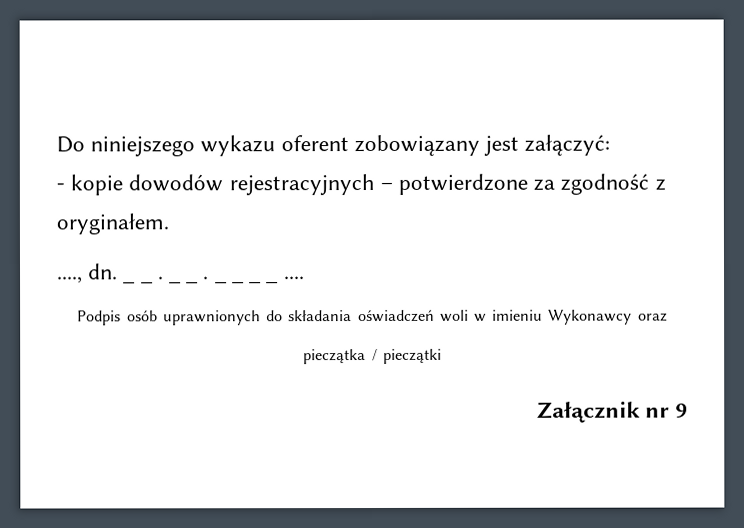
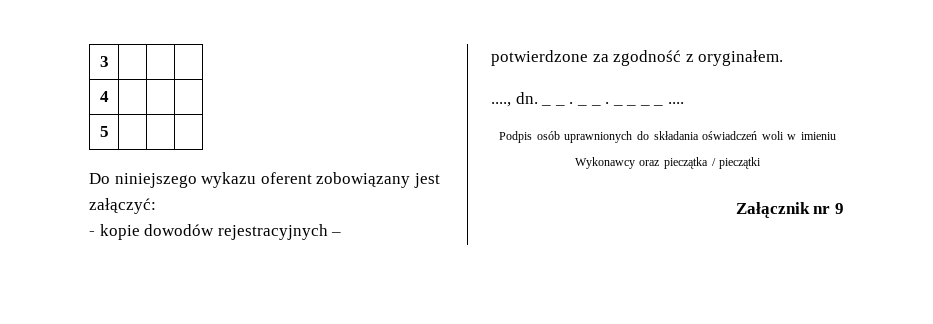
(56, 144) none -> [99,56,109,67] [99,91,109,102] [99,126,109,137] 3 | | | // 4 | | | // 5 | | | //

